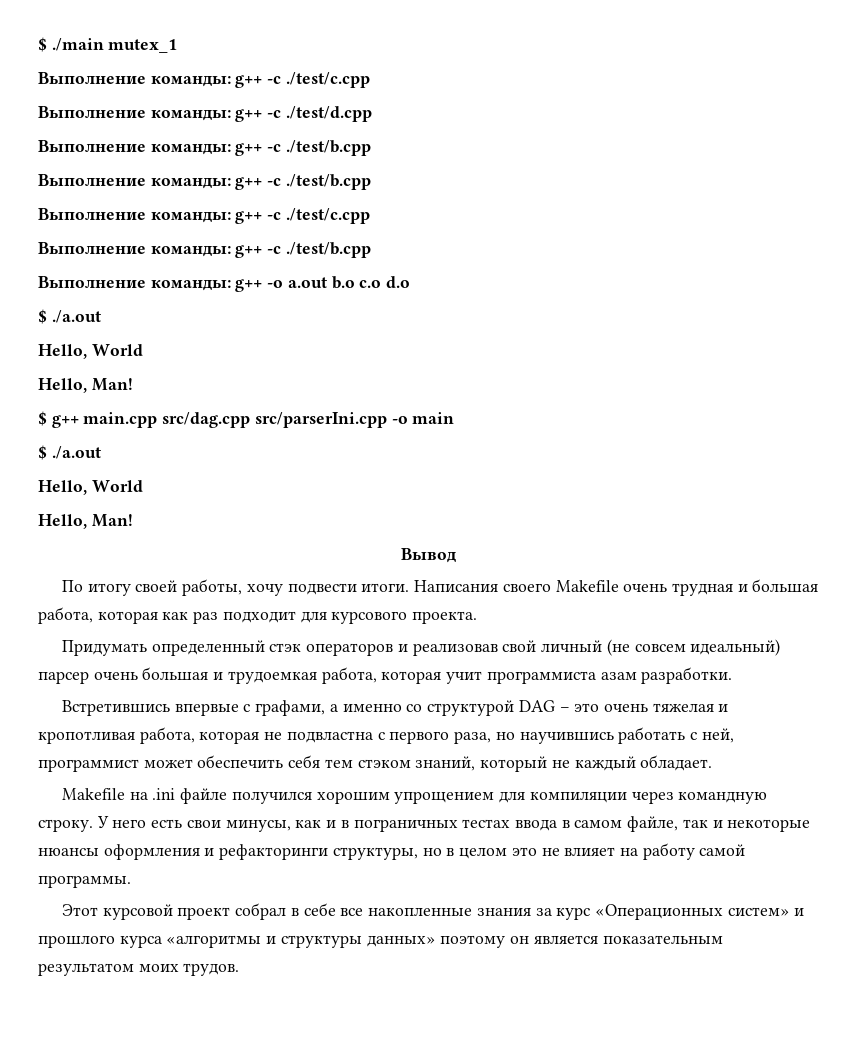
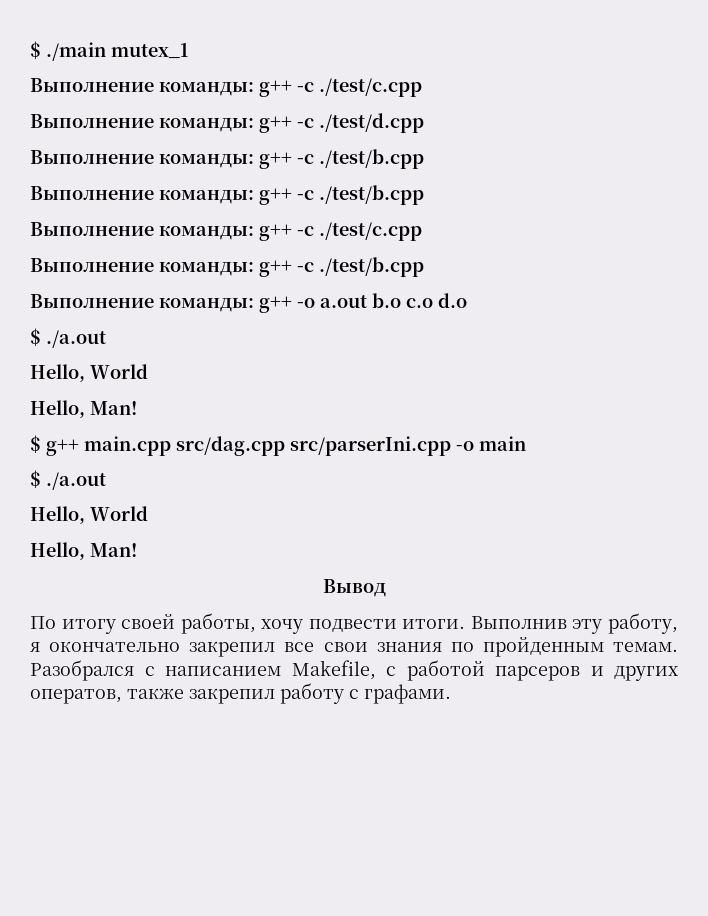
[414,579,819,596] [38,607,478,624] [61,639,781,656] [38,667,733,684] [61,700,729,716] [38,727,734,744] [38,755,713,772] [61,788,768,804] [38,816,811,832] [38,843,746,860] [38,875,131,888] [61,903,805,920] [38,935,723,948] [38,963,240,976] Написания своего Makefile очень трудная и большая работа, которая как раз подходит для курсового проекта. // Придумать определенный стэк операторов и реализовав свой личный (не совсем идеальный) парсер очень большая и трудоемкая работа, которая учит программиста азам разработки. // Встретившись впервые с графами, а именно со структурой DAG – это очень тяжелая и кропотливая работа, которая не подвластна с первого раза, но научившись работать с ней, программист может обеспечить себя тем стэком знаний, который не каждый обладает. // Makefile на .ini файле получился хорошим упрощением для компиляции через командную строку. У него есть свои минусы, как и в пограничных тестах ввода в самом файле, так и некоторые нюансы оформления и рефакторинги структуры, но в целом это не влияет на работу самой программы. // Этот курсовой проект собрал в себе все накопленные знания за курс «Операционных систем» и прошлого курса «алгоритмы и структуры данных» поэтому он является показательным результатом моих трудов. -> [470,613,678,634] [30,637,678,657] [30,660,678,681] [30,683,451,704] Выполнив эту работу, я окончательно закрепил все свои знания по пройденным темам. Разобрался с написанием Makefile, с работой парсеров и других оператов, также закрепил работу с графами.

